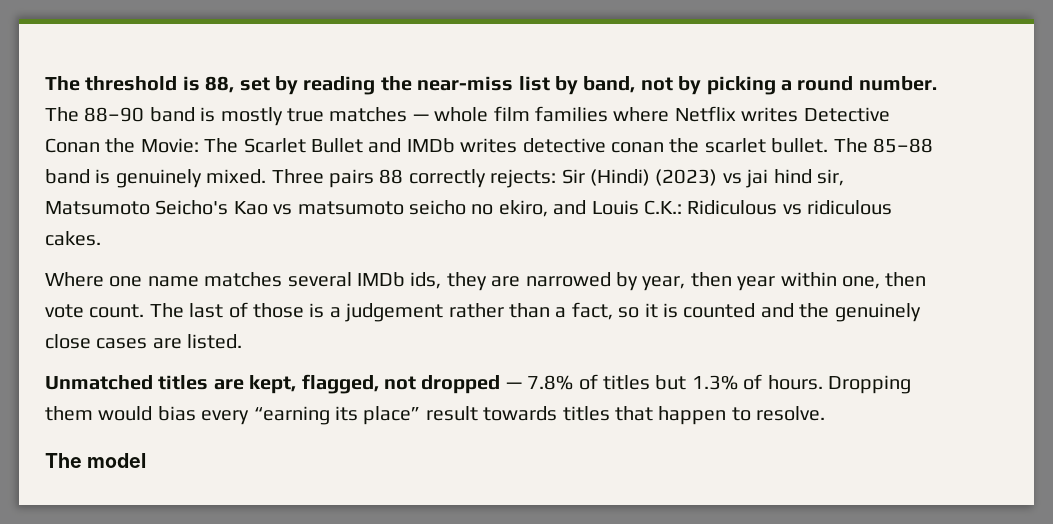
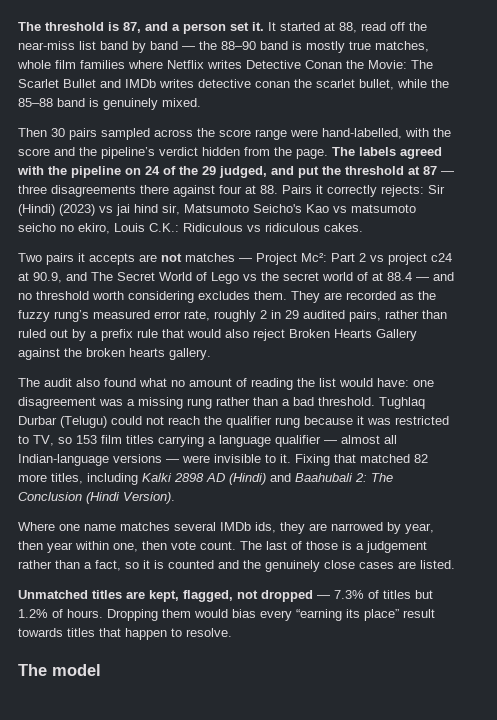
[205,76,937,95] [45,107,79,122] 88, set by reading the near-miss list by band, not by picking a round number. The -> [123,22,427,34] [18,41,217,53] 87, and a person set it. It started at 88, read off the near-miss list band by band — the
[329,107,429,122] matches — -> [375,41,429,52] matches,
[771,138,868,153] bullet. The -> [359,79,449,90] bullet, while the
[271,169,404,188] Three pairs 88 -> [18,128,451,140] [18,147,442,159] [17,166,454,178] [18,185,323,197] // Then 30 pairs sampled across the score range were hand-labelled, with the score and the pipeline’s verdict hidden from the page. The labels agreed with the pipeline on 24 of the 29 judged, and put the threshold at 87 — three disagreements there against four at 88. Pairs it
[553,200,587,215] and -> (110, 228) none
(101, 238) none -> [18,253,452,265] [18,272,454,284] [18,291,436,303] [18,310,447,322] [18,329,417,341] [18,348,211,360] [18,378,434,390] [18,397,425,409] [18,416,449,428] [18,435,397,447] [18,454,428,466] [18,473,393,485] [18,492,175,504] // Two pairs it accepts are not matches — Project Mc²: Part 2 vs project c24 at 90.9, and The Secret World of Lego vs the secret world of at 88.4 — and no threshold worth considering excludes them. They are recorded as the fuzzy rung’s measured error rate, roughly 2 in 29 audited pairs, rather than ruled out by a prefix rule that would also reject Broken Hearts Gallery against the broken hearts gallery. // The audit also found what no amount of reading the list would have: one disagreement was a missing rung rather than a bad threshold. Tughlaq Durbar (Telugu) could not reach the qualifier rung because it was restricted to TV, so 153 film titles carrying a language qualifier — almost all Indian-language versions — were invisible to it. Fixing that matched 82 more titles, including Kalki 2898 AD (Hindi) and Baahubali 2: The Conclusion (Hindi Version).
[527,375,574,390] 7.8% -> [334,590,364,599] 7.3%
[691,375,738,390] 1.3% -> [18,609,48,618] 1.2%

